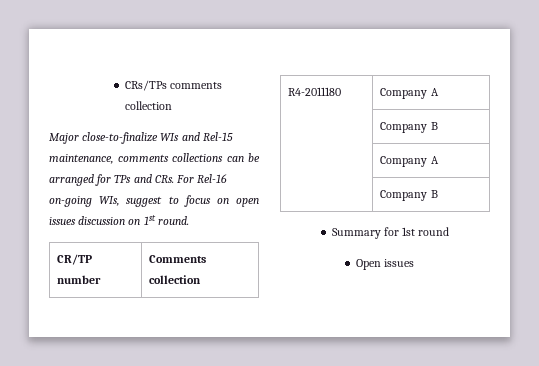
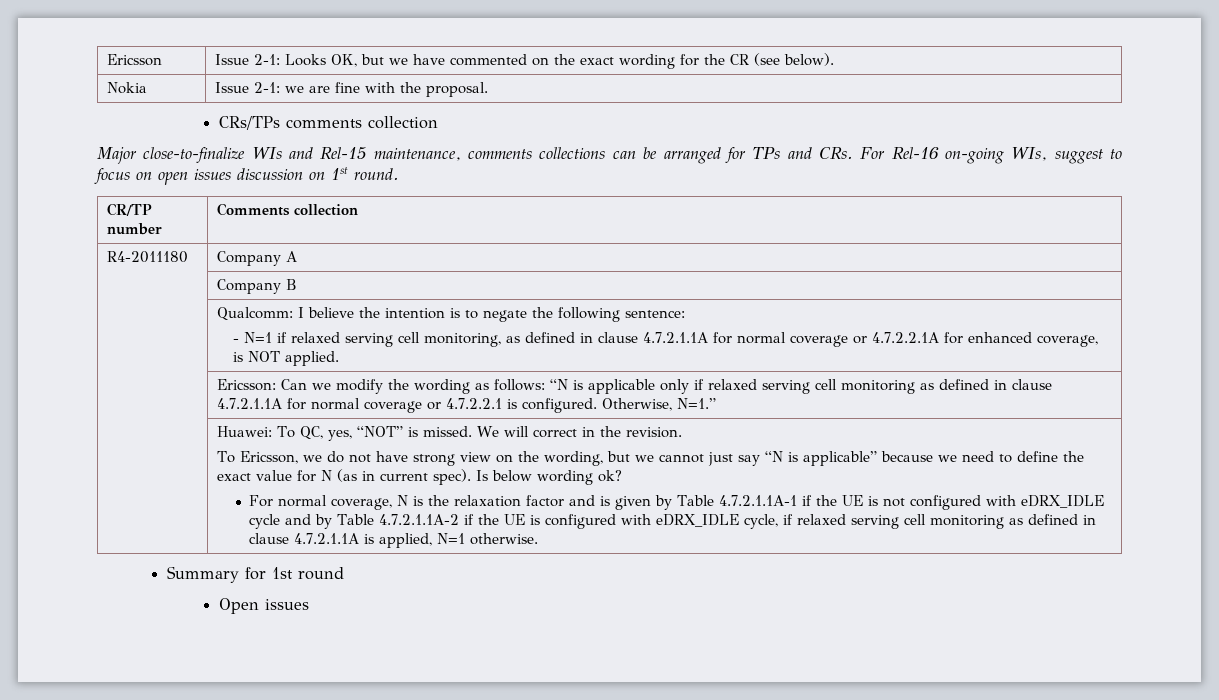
(125, 85) none -> [107,54,163,66] [215,53,835,69] [107,82,148,94] [215,82,489,97] Ericsson | Issue 2-1: Looks OK, but we have commented on the exact wording for the CR (see below). // Nokia | Issue 2-1: we are fine with the proposal. //
[380,156,439,167] [380,190,438,201] Company A // | Company B -> [217,307,686,322] [232,332,1098,347] [232,351,339,366] [217,379,1053,394] [217,398,717,413] [217,426,683,441] [217,451,1085,466] [217,469,623,485] [249,495,1105,510] [249,514,1097,529] [249,533,539,548] Qualcomm: I believe the intention is to negate the following sentence: // - N=1 if relaxed serving cell monitoring, as defined in clause 4.7.2.1.1A for normal coverage or 4.7.2.2.1A for enhanced coverage, is NOT applied. // | Ericsson: Can we modify the wording as follows: “N is applicable only if relaxed serving cell monitoring as defined in clause 4.7.2.1.1A for normal coverage or 4.7.2.2.1 is configured. Otherwise, N=1.” // | Huawei: To QC, yes, “NOT” is missed. We will correct in the revision. // To Ericsson, we do not have strong view on the wording, but we cannot just say “N is applicable” because we need to define the exact value for N (as in current spec). Is below wording ok? // For normal coverage, N is the relaxation factor and is given by Table 4.7.2.1.1A-1 if the UE is not configured with eDRX_IDLE cycle and by Table 4.7.2.1.1A-2 if the UE is configured with eDRX_IDLE cycle, if relaxed serving cell monitoring as defined in clause 4.7.2.1.1A is applied, N=1 otherwise.

